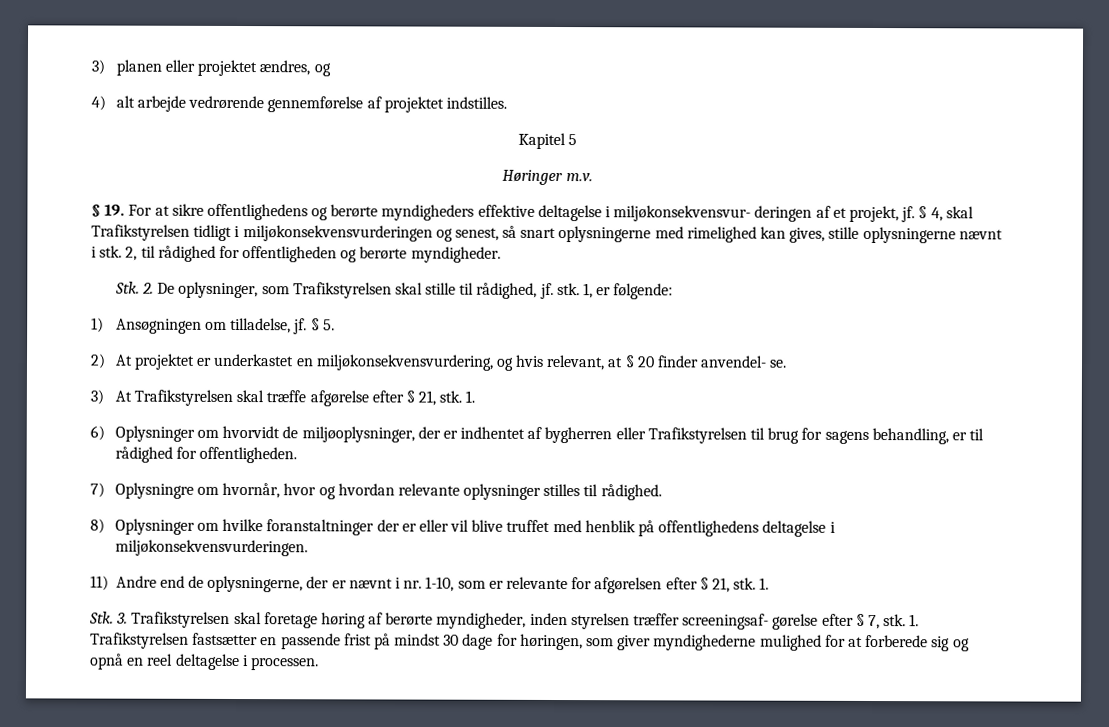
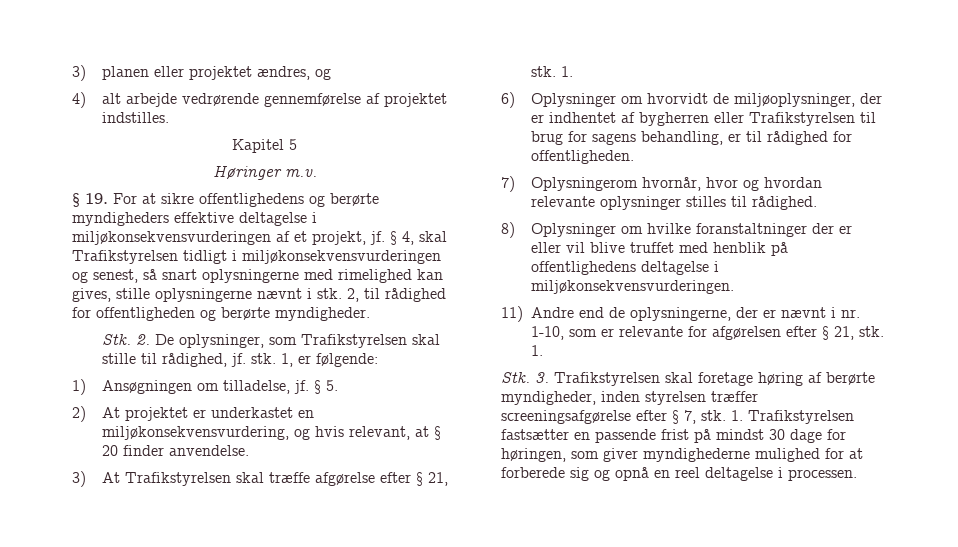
[613,205,813,222] miljøkonsekvensvur- deringen -> [72,231,271,245] miljøkonsekvensvurderingen
[700,355,788,368] anvendel- se. -> [169,445,250,456] anvendelse.
[114,482,219,499] Oplysningre om -> [531,177,639,191] Oplysningerom
[682,613,819,630] screeningsaf- gørelse -> [501,410,631,424] screeningsafgørelse

